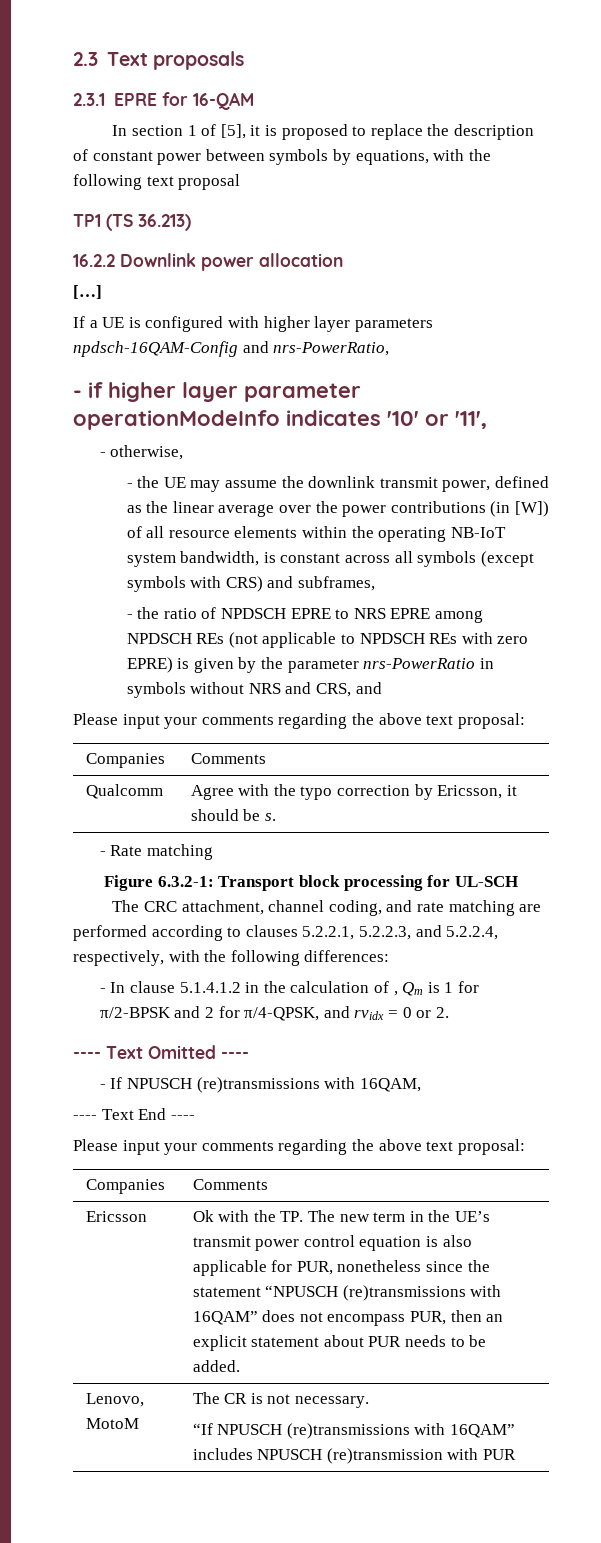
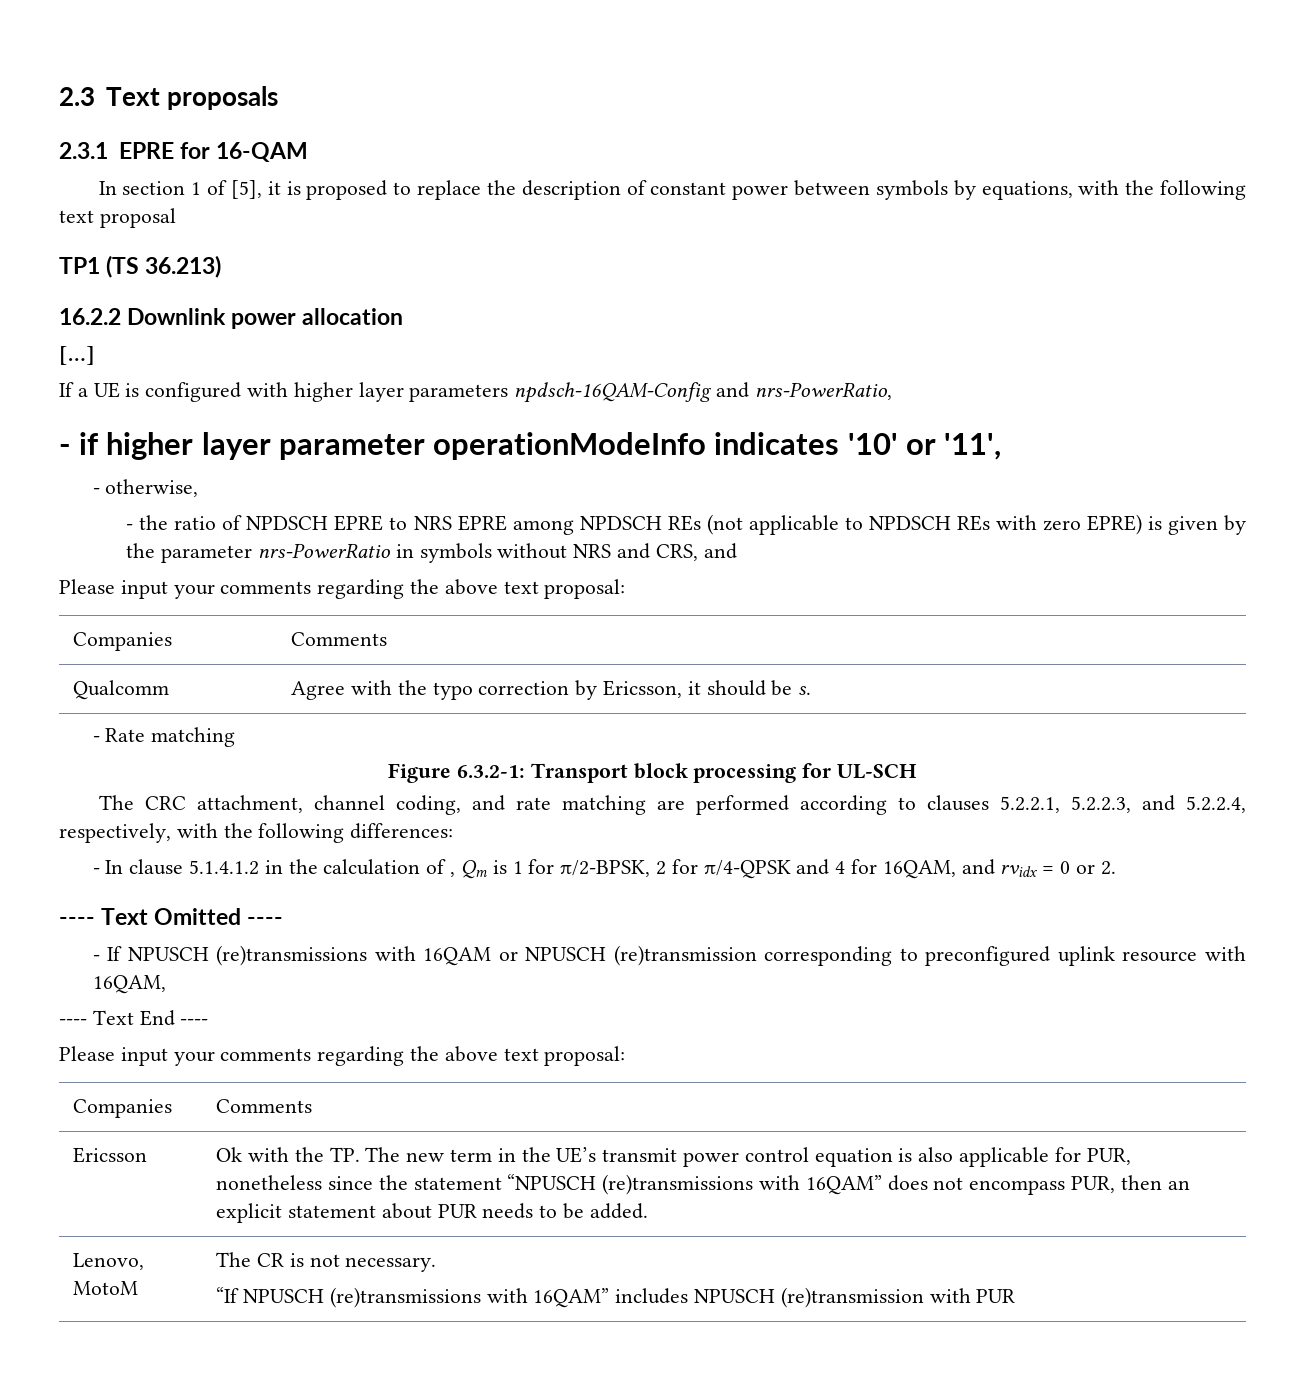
[126,476,549,492] [126,501,549,517] [126,526,506,542] [126,551,534,567] [126,576,375,592] // - the UE may assume the downlink transmit power, defined as the linear average over the power contributions (in [W]) of all resource elements within the operating NB-IoT system bandwidth, is constant across all symbols (except symbols with CRS) and subframes, -> (199, 488) none
[99,1006,320,1021] π/2-BPSK and 2 for π/4-QPSK, -> [560,859,956,879] π/2-BPSK, 2 for π/4-QPSK and 4 for 16QAM,
(356, 1083) none -> [423,945,1247,966] 16QAM or NPUSCH (re)transmission corresponding to preconfigured uplink resource with

